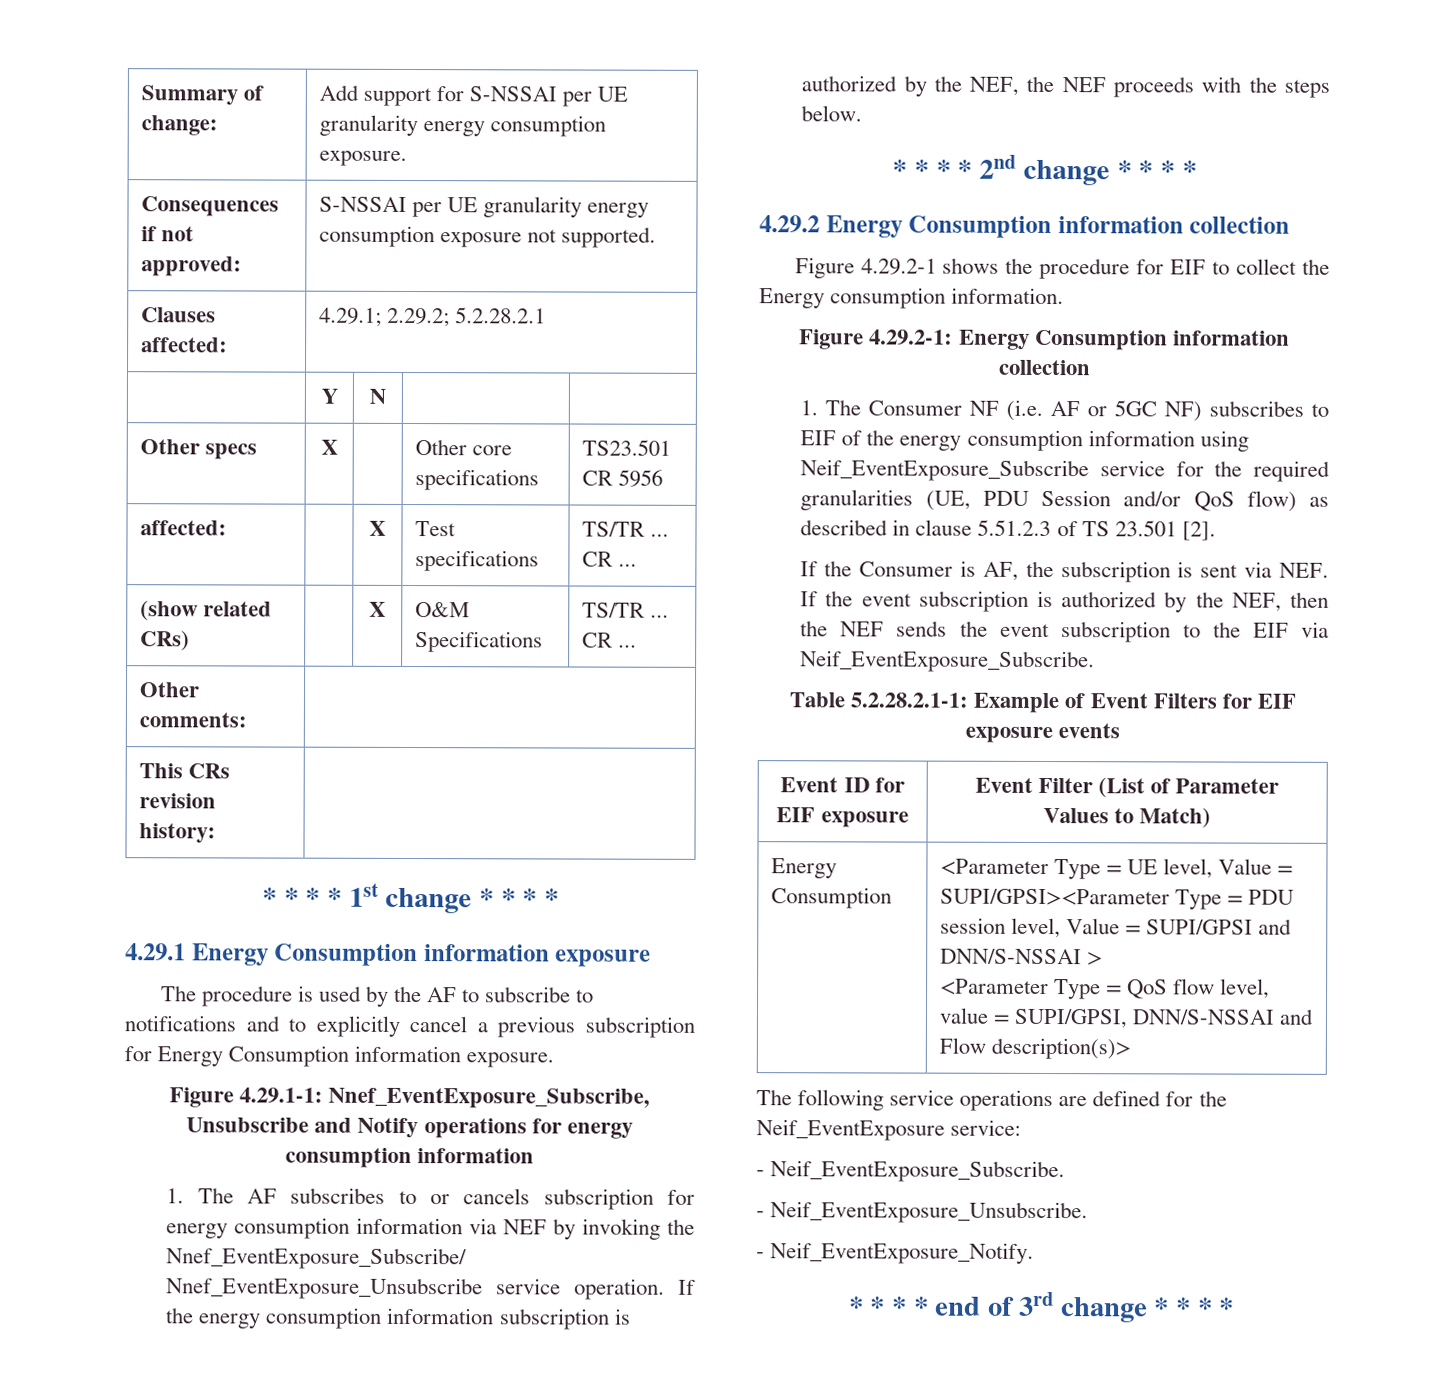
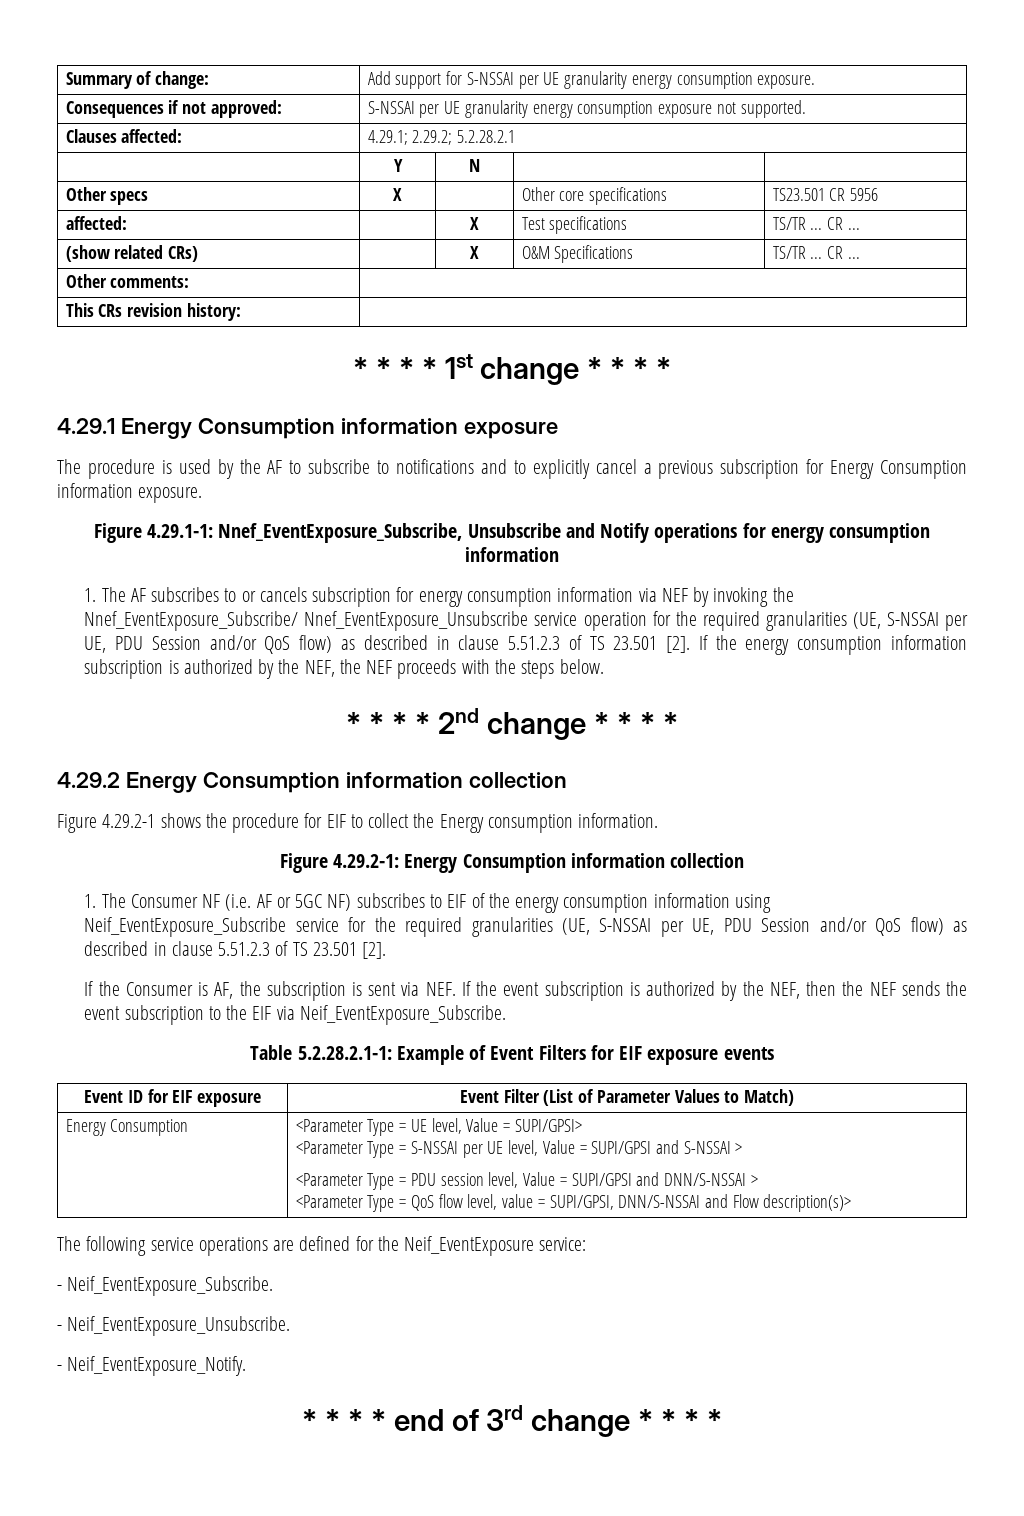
[574,1278,666,1300] operation. -> [583,611,969,631] [84,635,691,654] operation for the required granularities (UE, S-NSSAI per UE, PDU Session and/or QoS flow) as described in clause 5.51.2.3 of TS 23.501 [2].
(971, 500) none -> [599,918,715,937] S-NSSAI per UE,
[939,888,1170,906] SUPI/GPSI><Parameter -> [514,1119,582,1132] [295,1140,743,1158] [295,1173,363,1186] SUPI/GPSI> // <Parameter Type = S-NSSAI per UE level, Value = SUPI/GPSI and S-NSSAI > // <Parameter

